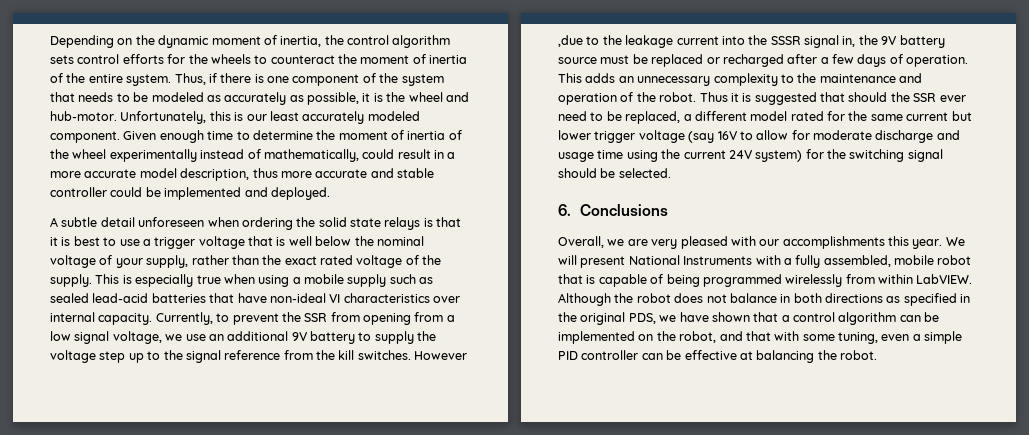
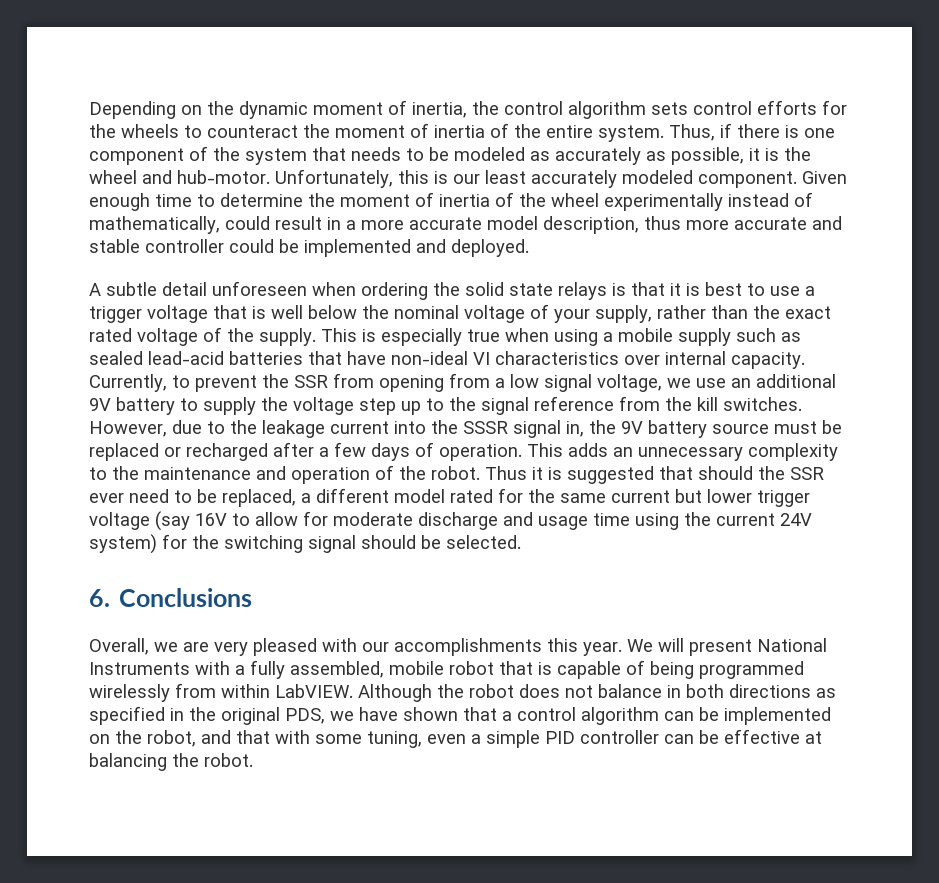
[414,351,468,360] [558,35,583,47] However ,due -> [89,420,202,437] However, due

